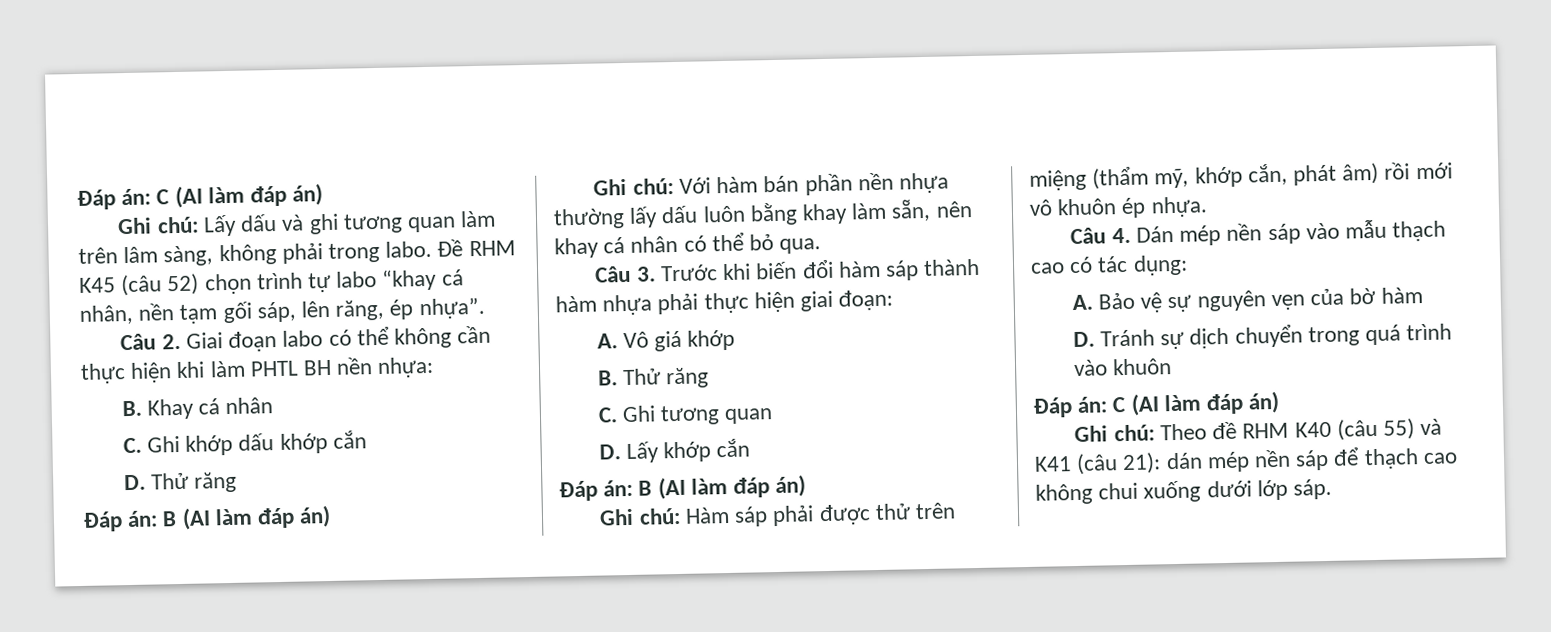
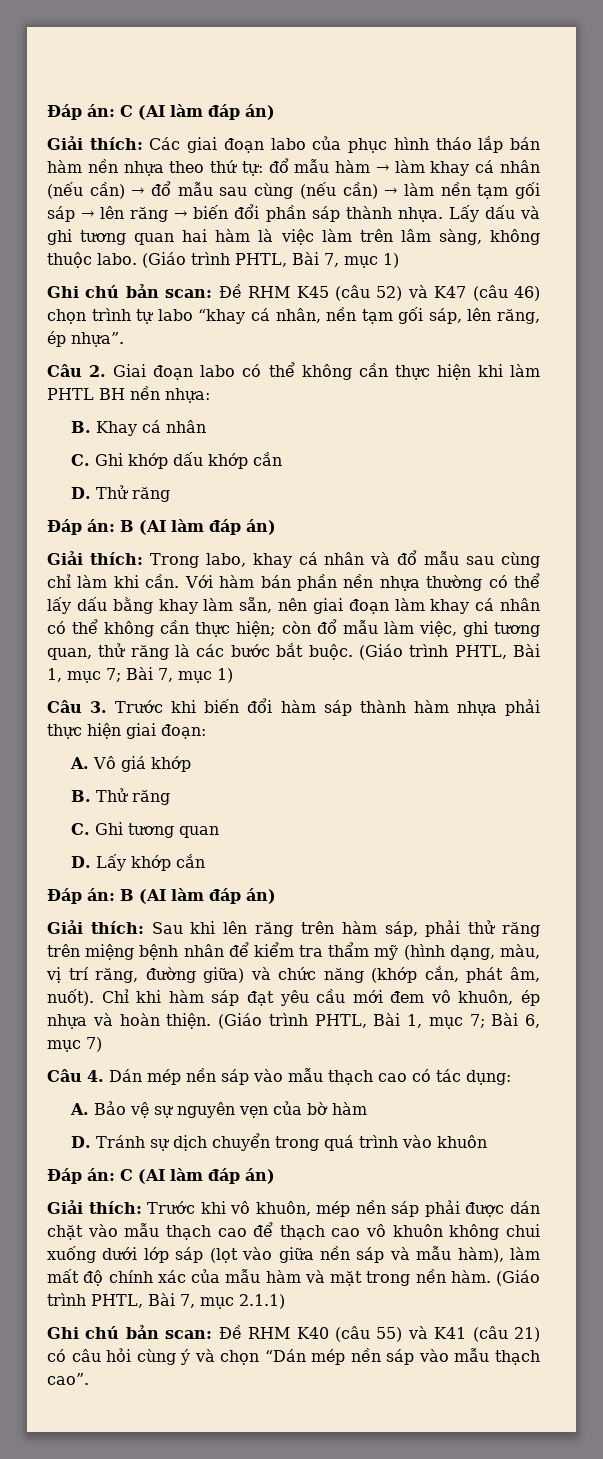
[77,183,324,210] [117,216,199,235] Đáp án: C (AI làm đáp án) // Ghi chú: -> [47,104,275,120] [47,136,541,153] [47,158,540,176] [47,181,540,199] [47,204,443,222] Đáp án: C (AI làm đáp án) // Giải thích: Các giai đoạn labo của phục hình tháo lắp bán hàm nền nhựa theo thứ tự: đổ mẫu hàm → làm khay cá nhân (nếu cần) → đổ mẫu sau cùng (nếu cần) → làm nền tạm gối sáp → lên răng → biến đổi phần sáp thành nhựa.
(456, 224) none -> [182,229,314,245] hai hàm là việc
[281,240,433,264] phải trong labo. -> [47,252,399,268] [47,284,213,298] thuộc labo. (Giáo trình PHTL, Bài 7, mục 1) // Ghi chú bản scan:
(200, 284) none -> [407,285,541,301] và K47 (câu 46)
[593,178,674,196] Ghi chú: -> [47,550,541,568] [47,574,180,588] Giải thích: Trong labo, khay cá nhân và đổ mẫu sau cùng chỉ làm khi cần.
(625, 219) none -> [488,573,540,588] có thể
[702,205,746,223] luôn -> (107, 604) none
(973, 209) none -> [312,598,425,614] giai đoạn làm
[749,234,822,254] bỏ qua. -> [104,619,540,637] [47,643,540,660] [47,667,233,683] không cần thực hiện; còn đổ mẫu làm việc, ghi tương quan, thử răng là các bước bắt buộc. (Giáo trình PHTL, Bài 1, mục 7; Bài 7, mục 1)
[599,502,956,527] [1029,162,1453,191] [1029,196,1208,219] Ghi chú: Hàm sáp phải được thử trên miệng (thẩm mỹ, khớp cắn, phát âm) rồi mới vô khuôn ép nhựa. -> [47,920,540,937] [47,942,540,960] [46,966,540,983] [47,989,540,1006] [47,1013,540,1029] [47,1037,102,1052] Giải thích: Sau khi lên răng trên hàm sáp, phải thử răng trên miệng bệnh nhân để kiểm tra thẩm mỹ (hình dạng, màu, vị trí răng, đường giữa) và chức năng (khớp cắn, phát âm, nuốt). Chỉ khi hàm sáp đạt yêu cầu mới đem vô khuôn, ép nhựa và hoàn thiện. (Giáo trình PHTL, Bài 1, mục 7; Bài 6, mục 7)
[1074,421,1238,443] Ghi chú: Theo đề -> [47,1200,540,1217] [47,1222,540,1240] [47,1246,541,1263] [47,1269,540,1286] [47,1293,285,1309] [47,1325,242,1339] Giải thích: Trước khi vô khuôn, mép nền sáp phải được dán chặt vào mẫu thạch cao để thạch cao vô khuôn không chui xuống dưới lớp sáp (lọt vào giữa nền sáp và mẫu hàm), làm mất độ chính xác của mẫu hàm và mặt trong nền hàm. (Giáo trình PHTL, Bài 7, mục 2.1.1) // Ghi chú bản scan: Đề
[1122,447,1458,475] [1035,478,1333,505] 21): dán mép nền sáp để thạch cao không chui xuống dưới lớp sáp. -> [514,1327,541,1342] [47,1348,541,1365] [47,1373,89,1385] 21) có câu hỏi cùng ý và chọn “Dán mép nền sáp vào mẫu thạch cao”.

